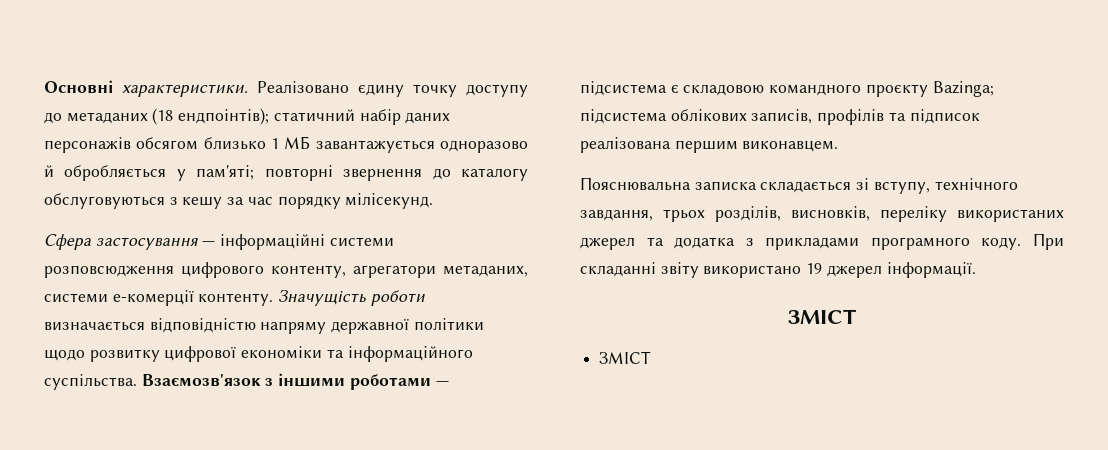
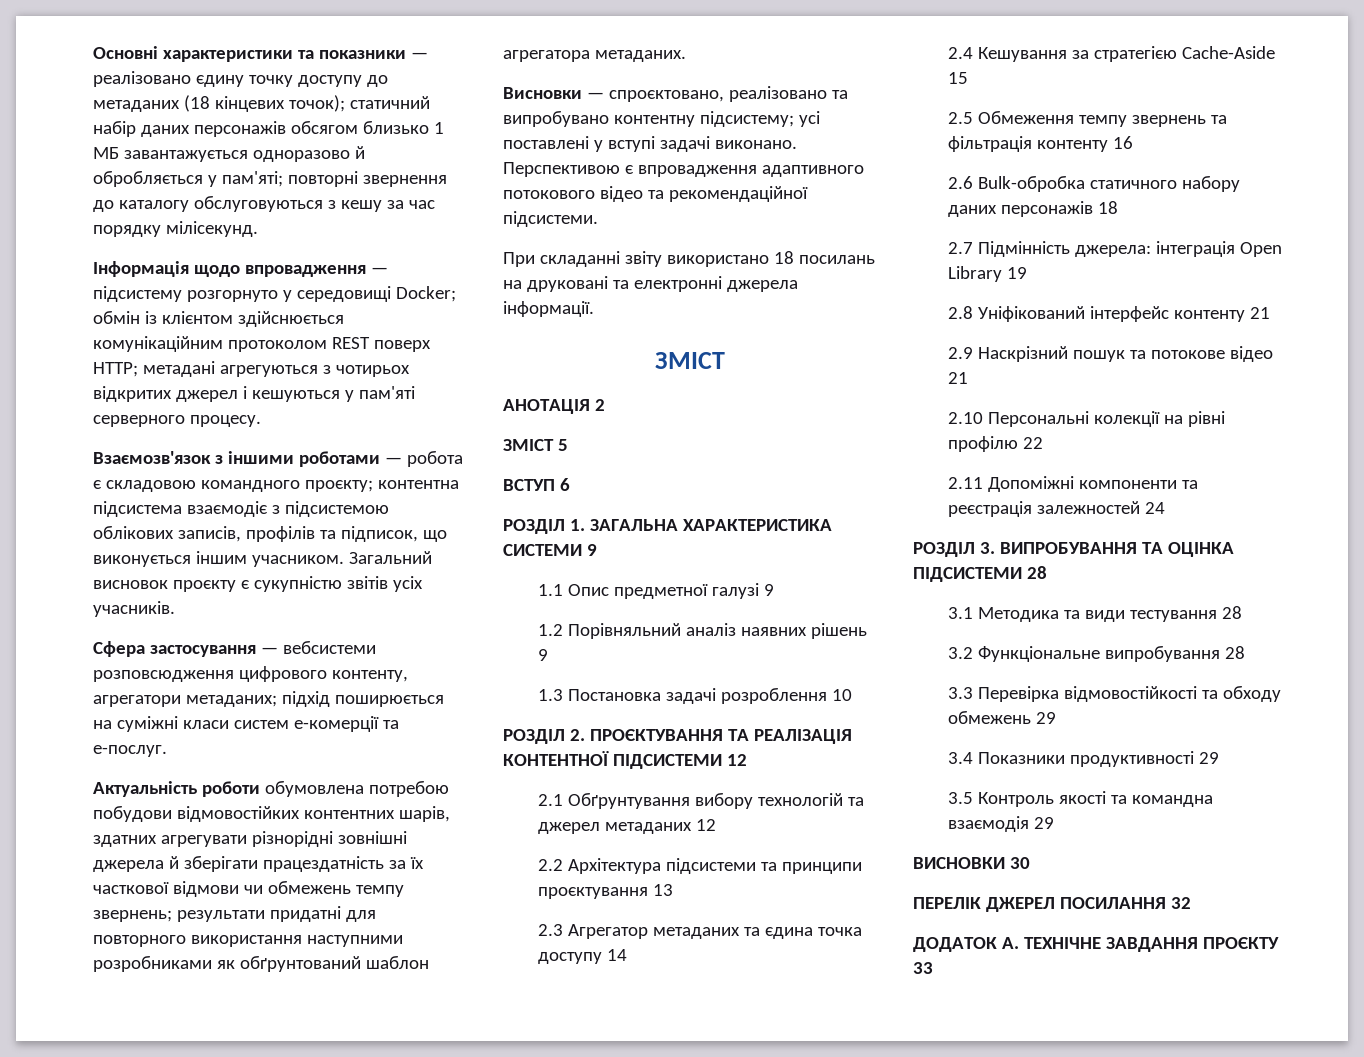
[122,81,349,97] характеристики. Реалізовано -> [162,50,428,62] [93,71,191,87] характеристики та показники — реалізовано
[178,108,270,125] ендпоінтів); -> [214,95,345,112] кінцевих точок);
[44,234,394,250] [44,262,528,278] [44,290,425,306] [44,318,484,334] [44,346,473,362] [44,374,137,390] Сфера застосування — інформаційні системи розповсюдження цифрового контенту, агрегатори метаданих, системи е-комерції контенту. Значущість роботи визначається відповідністю напряму державної політики щодо розвитку цифрової економіки та інформаційного суспільства. -> [93,261,388,277] [93,286,456,302] [93,311,344,327] [93,336,431,352] [93,361,410,377] [93,386,415,402] [93,415,261,427] Інформація щодо впровадження — підсистему розгорнуто у середовищі Docker; обмін із клієнтом здійснюється комунікаційним протоколом REST поверх HTTP; метадані агрегуються з чотирьох відкритих джерел і кешуються у пам'яті серверного процесу. //
[580,81,667,96] підсистема -> [406,451,463,467] робота
[865,81,994,97] [580,109,980,125] [580,137,839,153] [580,177,1018,194] [580,206,1064,222] [580,233,1064,250] [580,262,882,278] проєкту Bazinga; підсистема облікових записів, профілів та підписок реалізована першим виконавцем. // Пояснювальна записка складається зі вступу, технічного завдання, трьох розділів, висновків, переліку використаних джерел та додатка з прикладами програмного коду. При складанні звіту використано 19 джерел -> [304,480,459,492] [93,501,389,517] [93,526,447,542] [93,551,432,567] [93,576,423,592] [93,601,175,617] [93,641,376,657] [93,666,408,682] [93,691,444,707] [93,716,399,732] [93,745,167,757] [93,781,449,797] [93,806,450,822] [93,831,407,847] [93,856,424,872] [93,881,404,897] [93,906,376,922] [93,935,403,947] [93,956,429,972] [503,50,686,62] [503,86,848,102] [503,111,820,127] [503,136,797,152] [503,162,864,177] [503,186,808,202] [503,211,598,227] [503,251,875,267] [503,276,798,292] проєкту; контентна підсистема взаємодіє з підсистемою облікових записів, профілів та підписок, що виконується іншим учасником. Загальний висновок проєкту є сукупністю звітів усіх учасників. // Сфера застосування — вебсистеми розповсюдження цифрового контенту, агрегатори метаданих; підхід поширюється на суміжні класи систем е-комерції та е-послуг. // Актуальність роботи обумовлена потребою побудови відмовостійких контентних шарів, здатних агрегувати різнорідні зовнішні джерела й зберігати працездатність за їх часткової відмови чи обмежень темпу звернень; результати придатні для повторного використання наступними розробниками як обґрунтований шаблон агрегатора метаданих. // Висновки — спроєктовано, реалізовано та випробувано контентну підсистему; усі поставлені у вступі задачі виконано. Перспективою є впровадження адаптивного потокового відео та рекомендаційної підсистеми. // При складанні звіту використано 18 посилань на друковані та електронні джерела
[599,351,652,364] // ЗМІСТ -> [503,399,605,414] [503,439,568,451] [503,478,570,491] [503,519,832,534] [503,544,597,556] [538,583,775,599] [538,623,868,639] [538,649,549,661] [538,688,853,704] [503,729,852,744] [503,751,747,769] [538,793,865,809] [538,819,717,834] [538,858,863,874] [538,884,674,899] [538,924,863,939] [538,949,628,964] [948,46,1276,62] [948,72,969,84] [948,111,1228,127] [948,136,1134,152] [948,176,1241,192] [948,201,1119,217] [948,241,1283,257] [948,266,1028,282] [948,306,1271,322] [948,346,1274,362] [948,372,969,384] [948,411,1226,427] [948,436,1044,452] [948,476,1199,492] [948,501,1166,517] [913,542,1234,557] [913,566,1047,582] [948,606,1243,622] [948,646,1246,662] [948,686,1282,702] [948,711,1057,724] [948,751,1220,767] [948,791,1214,807] [948,816,1055,832] [913,857,1030,869] [913,897,1191,912] [913,937,1279,952] [913,962,933,974] // АНОТАЦІЯ 2 // ЗМІСТ 5 // ВСТУП 6 // РОЗДІЛ 1. ЗАГАЛЬНА ХАРАКТЕРИСТИКА СИСТЕМИ 9 // 1.1 Опис предметної галузі 9 // 1.2 Порівняльний аналіз наявних рішень 9 // 1.3 Постановка задачі розроблення 10 // РОЗДІЛ 2. ПРОЄКТУВАННЯ ТА РЕАЛІЗАЦІЯ КОНТЕНТНОЇ ПІДСИСТЕМИ 12 // 2.1 Обґрунтування вибору технологій та джерел метаданих 12 // 2.2 Архітектура підсистеми та принципи проєктування 13 // 2.3 Агрегатор метаданих та єдина точка доступу 14 // 2.4 Кешування за стратегією Cache-Aside 15 // 2.5 Обмеження темпу звернень та фільтрація контенту 16 // 2.6 Bulk-обробка статичного набору даних персонажів 18 // 2.7 Підмінність джерела: інтеграція Open Library 19 // 2.8 Уніфікований інтерфейс контенту 21 // 2.9 Наскрізний пошук та потокове відео 21 // 2.10 Персональні колекції на рівні профілю 22 // 2.11 Допоміжні компоненти та реєстрація залежностей 24 // РОЗДІЛ 3. ВИПРОБУВАННЯ ТА ОЦІНКА ПІДСИСТЕМИ 28 // 3.1 Методика та види тестування 28 // 3.2 Функціональне випробування 28 // 3.3 Перевірка відмовостійкості та обходу обмежень 29 // 3.4 Показники продуктивності 29 // 3.5 Контроль якості та командна взаємодія 29 // ВИСНОВКИ 30 // ПЕРЕЛІК ДЖЕРЕЛ ПОСИЛАННЯ 32 // ДОДАТОК А. ТЕХНІЧНЕ ЗАВДАННЯ ПРОЄКТУ 33

